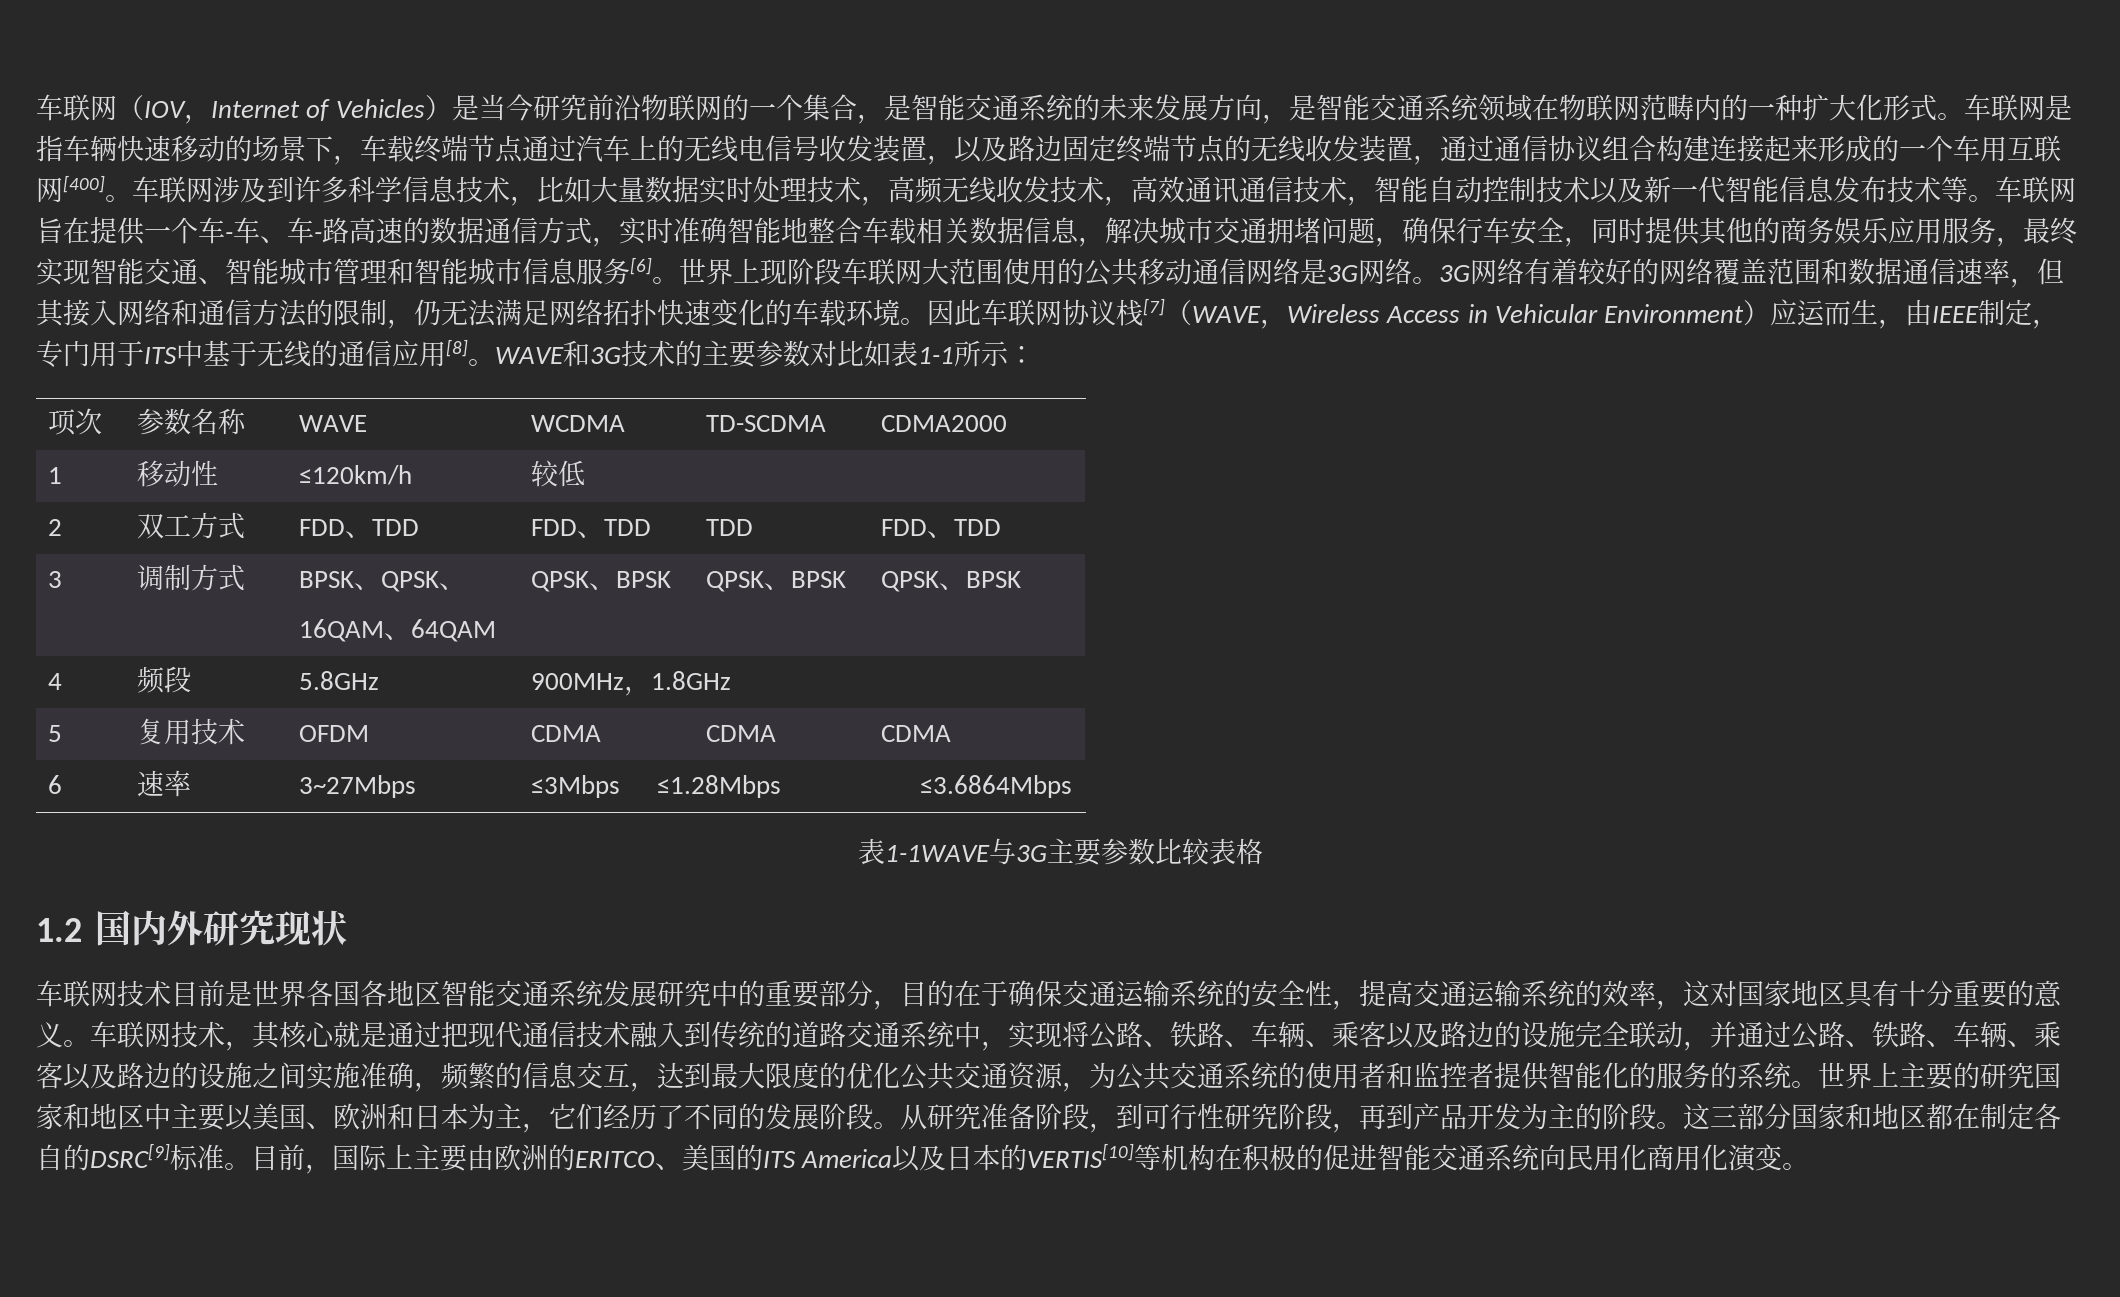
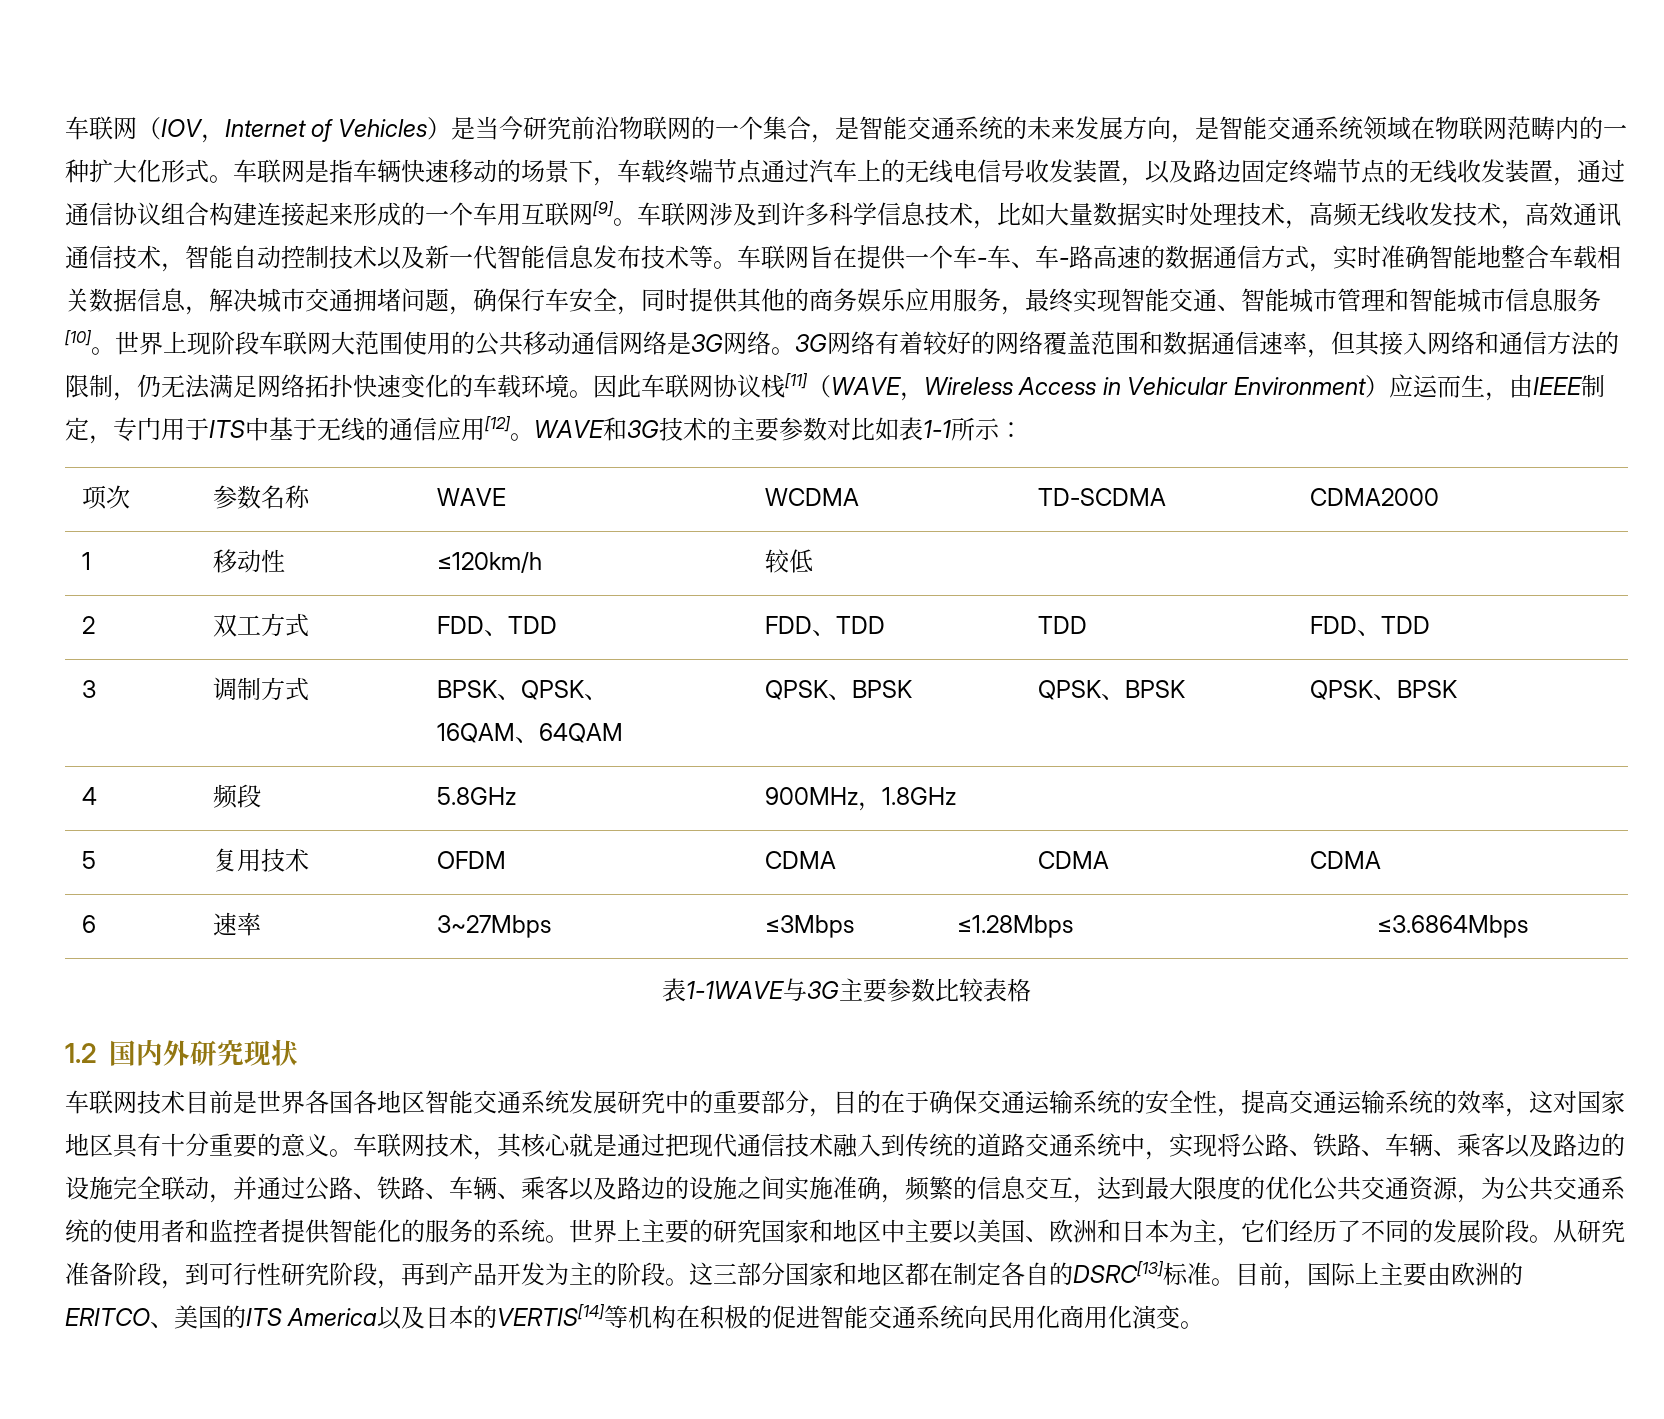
[63,175,105,193] [400] -> [593,201,614,217] [9]
[630,257,652,275] [6] -> [65,330,92,346] [10]
[1143,298,1165,316] [7] -> [785,373,808,389] [11]
[446,339,468,357] [8] -> [485,416,511,432] [12]
[90,1143,170,1168] DSRC[9] -> [1073,1261,1164,1283] DSRC[13]
[1027,1143,1135,1168] VERTIS[10] -> [497,1304,606,1326] VERTIS[14]

